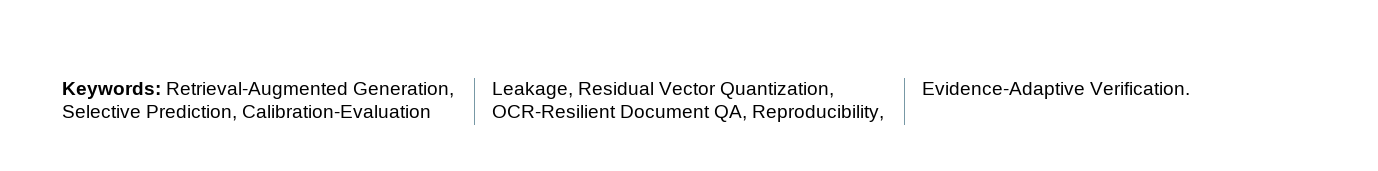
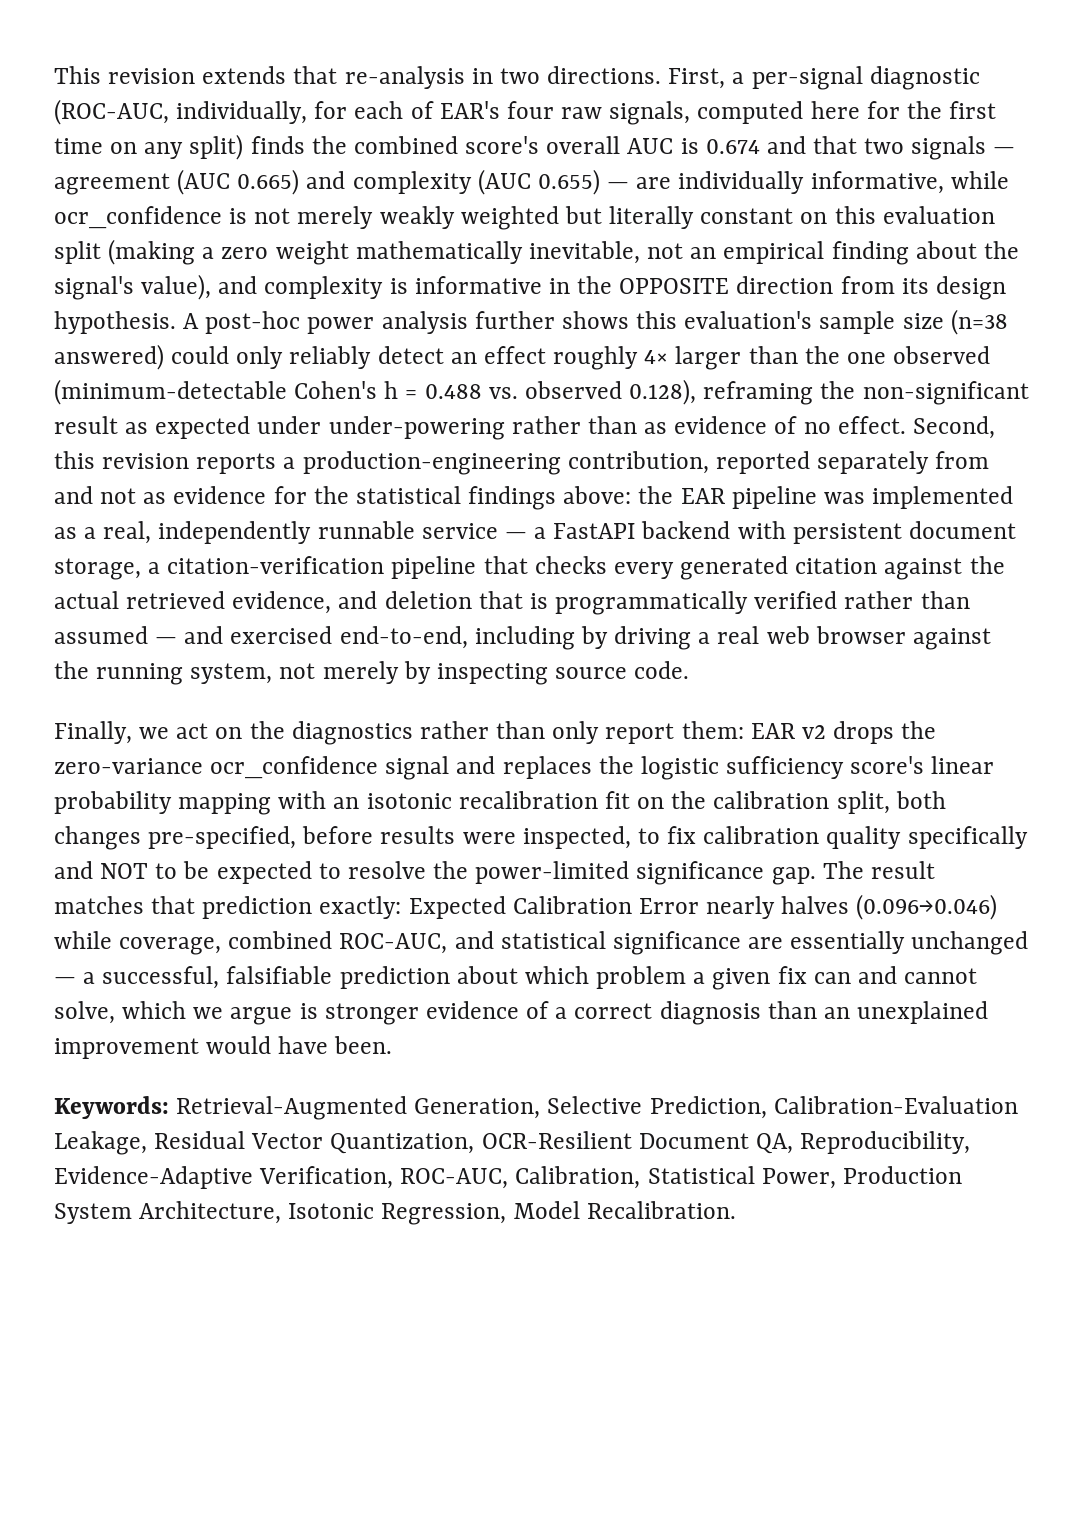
(62, 90) none -> [54,66,980,90] [54,99,997,125] [54,134,1016,160] [54,169,1009,195] [54,206,995,230] [54,239,1019,265] [54,274,1006,300] [54,309,1008,335] [54,344,991,370] [54,379,1029,405] [54,416,995,440] [54,451,990,475] [54,486,1014,510] [54,521,1016,544] [54,556,1005,580] [54,591,970,615] [54,626,991,650] [54,661,690,685] [54,721,937,745] [54,756,995,780] [54,791,946,815] [54,826,1028,850] [54,861,935,885] [54,894,998,920] [54,931,1029,955] [54,966,978,990] [54,1001,989,1025] [54,1036,393,1059] This revision extends that re-analysis in two directions. First, a per-signal diagnostic (ROC-AUC, individually, for each of EAR's four raw signals, computed here for the first time on any split) finds the combined score's overall AUC is 0.674 and that two signals — agreement (AUC 0.665) and complexity (AUC 0.655) — are individually informative, while ocr_confidence is not merely weakly weighted but literally constant on this evaluation split (making a zero weight mathematically inevitable, not an empirical finding about the signal's value), and complexity is informative in the OPPOSITE direction from its design hypothesis. A post-hoc power analysis further shows this evaluation's sample size (n=38 answered) could only reliably detect an effect roughly 4× larger than the one observed (minimum-detectable Cohen's h = 0.488 vs. observed 0.128), reframing the non-significant result as expected under under-powering rather than as evidence of no effect. Second, this revision reports a production-engineering contribution, reported separately from and not as evidence for the statistical findings above: the EAR pipeline was implemented as a real, independently runnable service — a FastAPI backend with persistent document storage, a citation-verification pipeline that checks every generated citation against the actual retrieved evidence, and deletion that is programmatically verified rather than assumed — and exercised end-to-end, including by driving a real web browser against the running system, not merely by inspecting source code. // Finally, we act on the diagnostics rather than only report them: EAR v2 drops the zero-variance ocr_confidence signal and replaces the logistic sufficiency score's linear probability mapping with an isotonic recalibration fit on the calibration split, both changes pre-specified, before results were inspected, to fix calibration quality specifically and NOT to be expected to resolve the power-limited significance gap. The result matches that prediction exactly: Expected Calibration Error nearly halves (0.096→0.046) while coverage, combined ROC-AUC, and statistical significance are essentially unchanged — a successful, falsifiable prediction about which problem a given fix can and cannot solve, which we argue is stronger evidence of a correct diagnosis than an unexplained improvement would have been. //
[1090,82,1191,95] Verification. -> [259,1166,962,1189] [54,1201,736,1225] Verification, ROC-AUC, Calibration, Statistical Power, Production System Architecture, Isotonic Regression, Model Recalibration.

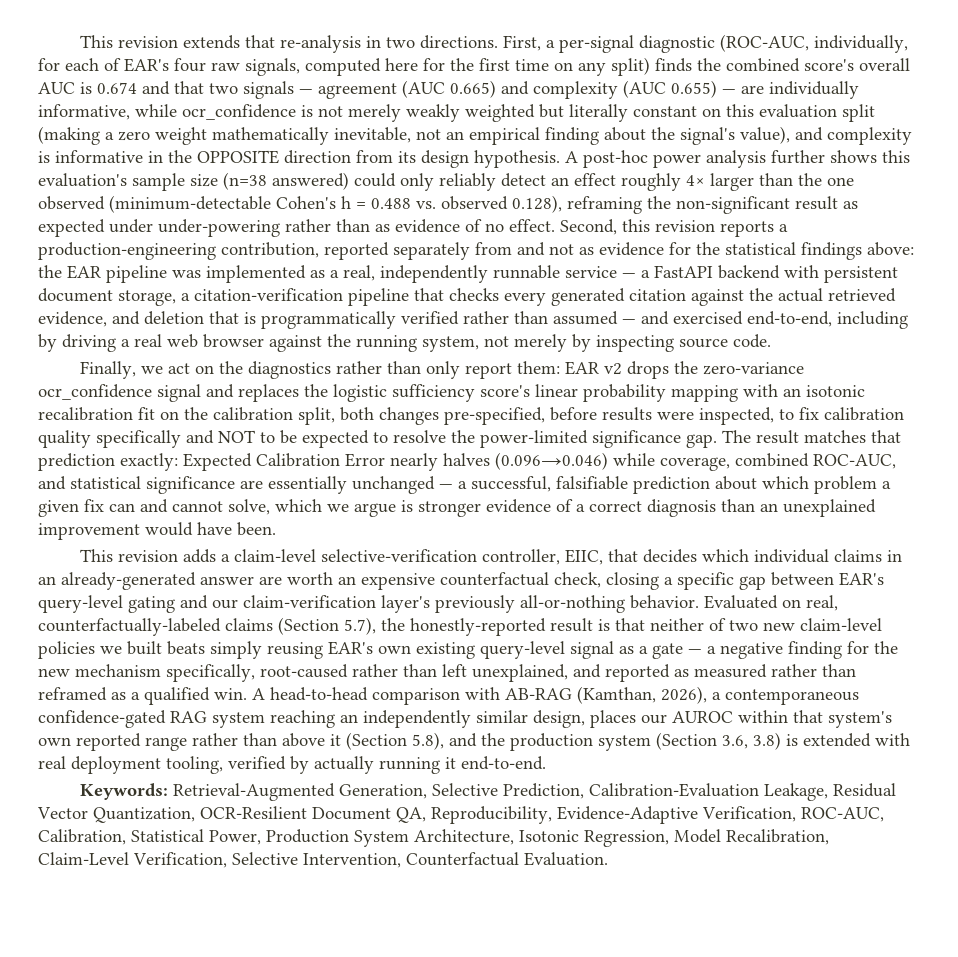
(393, 1045) none -> [80,549,903,565] [38,572,884,590] [38,595,838,613] [38,617,882,636] [38,641,898,659] [38,664,856,682] [38,686,859,705] [38,710,892,728] [38,732,910,751] [38,756,546,774] // This revision adds a claim-level selective-verification controller, EIIC, that decides which individual claims in an already-generated answer are worth an expensive counterfactual check, closing a specific gap between EAR's query-level gating and our claim-verification layer's previously all-or-nothing behavior. Evaluated on real, counterfactually-labeled claims (Section 5.7), the honestly-reported result is that neither of two new claim-level policies we built beats simply reusing EAR's own existing query-level signal as a gate — a negative finding for the new mechanism specifically, root-caused rather than left unexplained, and reported as measured rather than reframed as a qualified win. A head-to-head comparison with AB-RAG (Kamthan, 2026), a contemporaneous confidence-gated RAG system reaching an independently similar design, places our AUROC within that system's own reported range rather than above it (Section 5.8), and the production system (Section 3.6, 3.8) is extended with real deployment tooling, verified by actually running it end-to-end.
[586,1201,736,1219] Recalibration. -> [726,829,829,845] [38,852,608,868] Recalibration, Claim-Level Verification, Selective Intervention, Counterfactual Evaluation.

